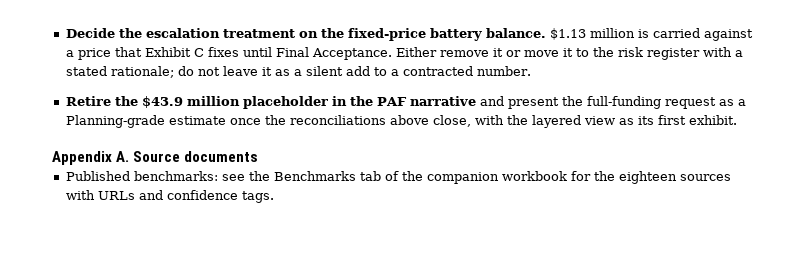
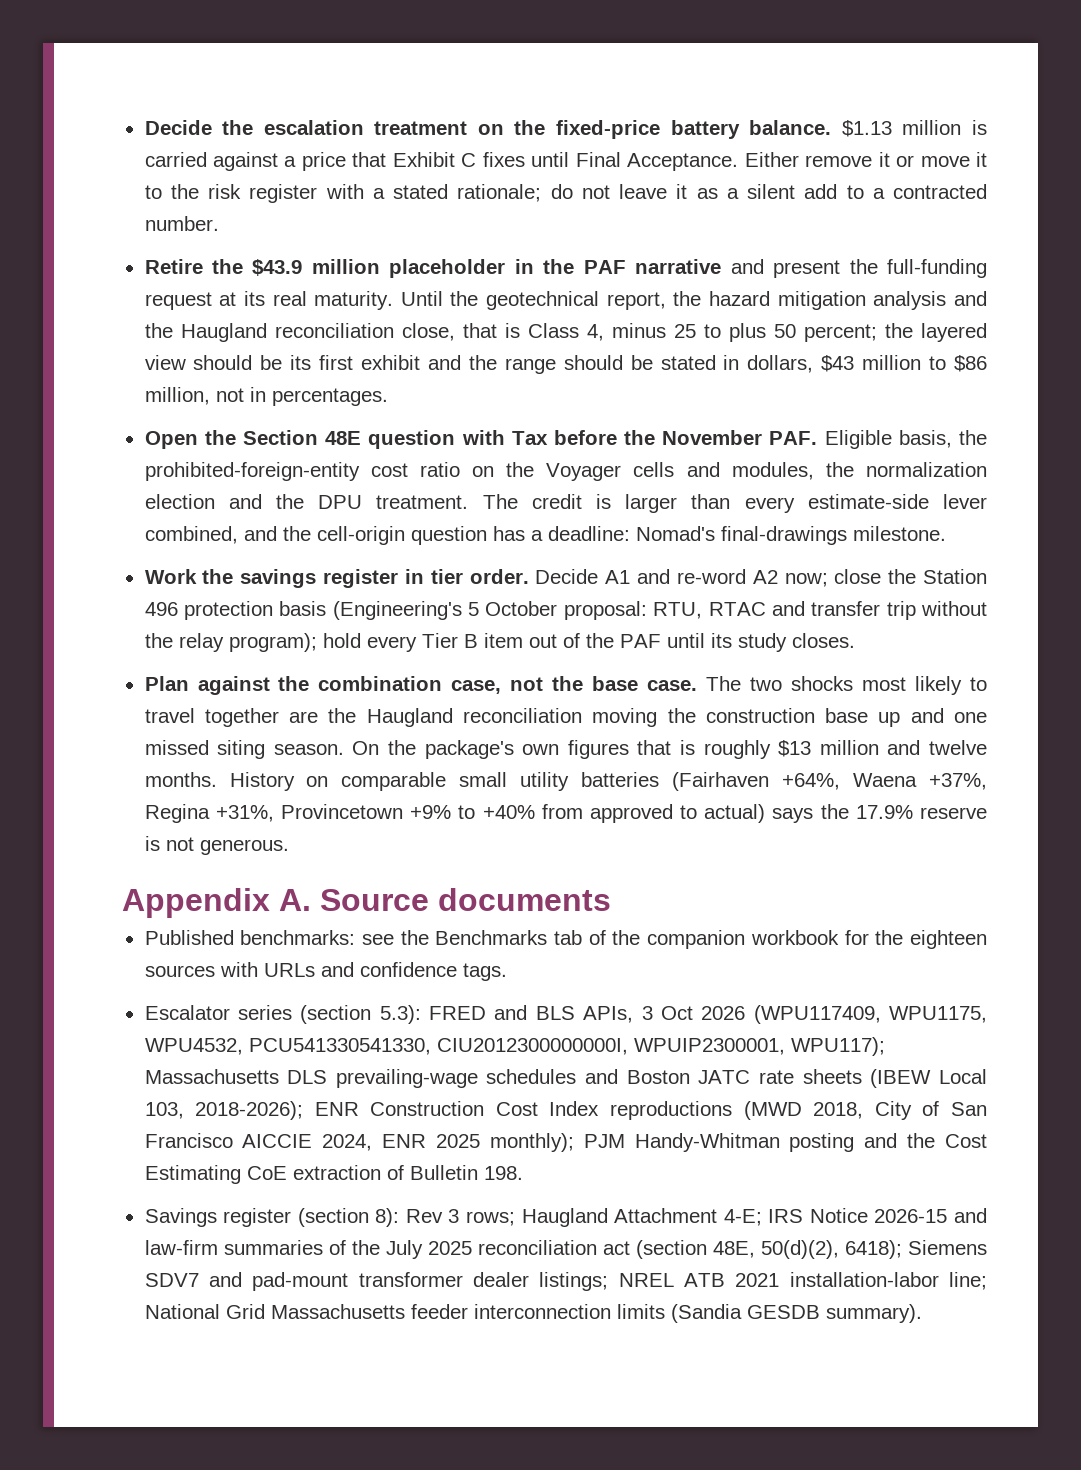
[718,99,746,106] [65,115,737,128] as a Planning-grade estimate once the reconciliations above close, with the layered view as its first exhibit. -> [219,291,987,310] [144,323,987,342] [144,355,987,374] [144,387,388,406] [144,430,987,449] [144,462,987,481] [144,494,987,513] [144,526,946,545] [144,569,988,588] [144,601,988,620] [144,633,855,652] [144,676,988,695] [144,708,988,727] [144,740,987,759] [144,772,988,791] [144,804,987,823] [144,836,289,855] at its real maturity. Until the geotechnical report, the hazard mitigation analysis and the Haugland reconciliation close, that is Class 4, minus 25 to plus 50 percent; the layered view should be its first exhibit and the range should be stated in dollars, $43 million to $86 million, not in percentages. // Open the Section 48E question with Tax before the November PAF. Eligible basis, the prohibited-foreign-entity cost ratio on the Voyager cells and modules, the normalization election and the DPU treatment. The credit is larger than every estimate-side lever combined, and the cell-origin question has a deadline: Nomad's final-drawings milestone. // Work the savings register in tier order. Decide A1 and re-word A2 now; close the Station 496 protection basis (Engineering's 5 October proposal: RTU, RTAC and transfer trip without the relay program); hold every Tier B item out of the PAF until its study closes. // Plan against the combination case, not the base case. The two shocks most likely to travel together are the Haugland reconciliation moving the construction base up and one missed siting season. On the package's own figures that is roughly $13 million and twelve months. History on comparable small utility batteries (Fairhaven +64%, Waena +37%, Regina +31%, Provincetown +9% to +40% from approved to actual) says the 17.9% reserve is not generous.
(274, 197) none -> [144,1005,988,1024] [144,1037,885,1056] [144,1069,987,1088] [144,1101,988,1120] [144,1133,988,1152] [144,1165,523,1184] [144,1208,987,1227] [144,1240,988,1259] [144,1272,988,1291] [144,1304,922,1323] // Escalator series (section 5.3): FRED and BLS APIs, 3 Oct 2026 (WPU117409, WPU1175, WPU4532, PCU541330541330, CIU2012300000000I, WPUIP2300001, WPU117); Massachusetts DLS prevailing-wage schedules and Boston JATC rate sheets (IBEW Local 103, 2018-2026); ENR Construction Cost Index reproductions (MWD 2018, City of San Francisco AICCIE 2024, ENR 2025 monthly); PJM Handy-Whitman posting and the Cost Estimating CoE extraction of Bulletin 198. // Savings register (section 8): Rev 3 rows; Haugland Attachment 4-E; IRS Notice 2026-15 and law-firm summaries of the July 2025 reconciliation act (section 48E, 50(d)(2), 6418); Siemens SDV7 and pad-mount transformer dealer listings; NREL ATB 2021 installation-labor line; National Grid Massachusetts feeder interconnection limits (Sandia GESDB summary).

